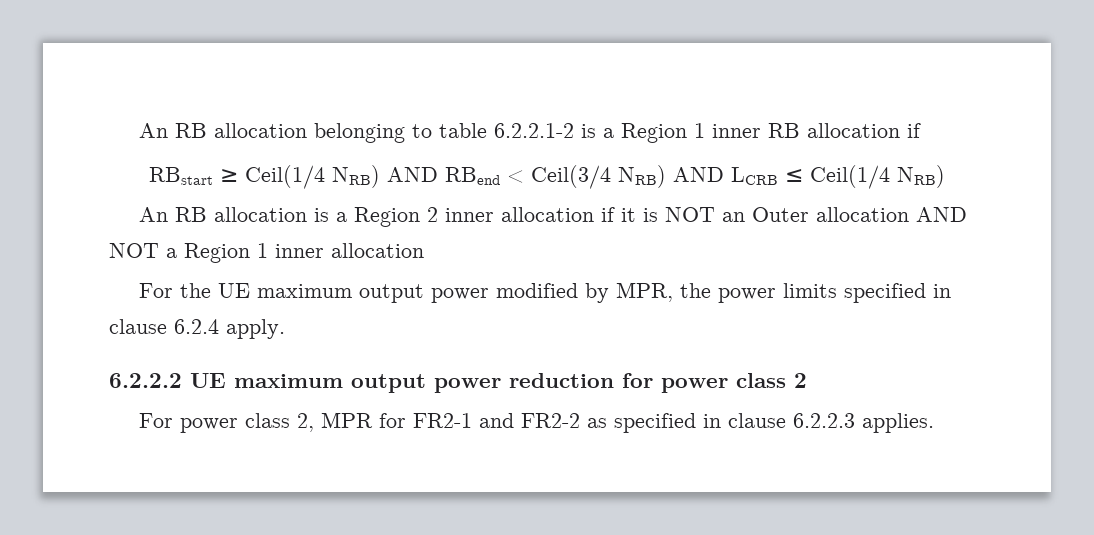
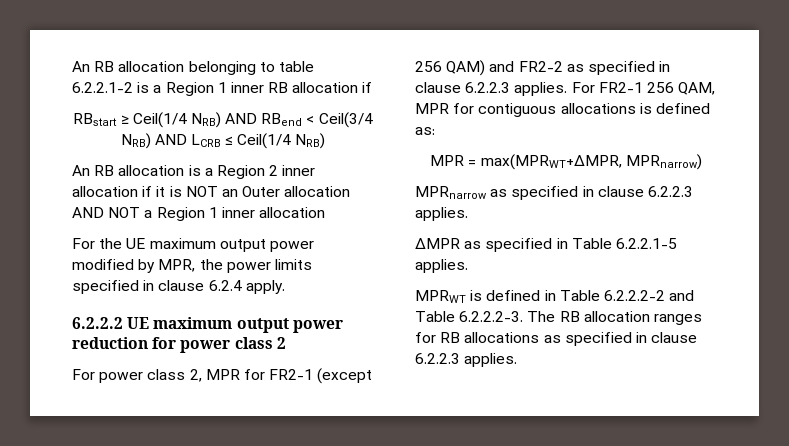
(473, 420) none -> [317,368,373,384] [415,60,486,76] (except 256 QAM)
(935, 423) none -> [571,82,716,95] [415,103,710,117] [415,127,435,135] [430,154,702,170] [415,186,693,200] [415,207,468,221] [415,238,677,252] [415,259,468,273] [415,290,695,303] [415,311,702,325] [415,332,698,346] [415,353,518,367] For FR2-1 256 QAM, MPR for contiguous allocations is defined as: // MPR = max(MPRWT+∆MPR, MPRnarrow) // MPRnarrow as specified in clause 6.2.2.3 applies. // ∆MPR as specified in Table 6.2.2.1-5 applies. // MPRWT is defined in Table 6.2.2.2-2 and Table 6.2.2.2-3. The RB allocation ranges for RB allocations as specified in clause 6.2.2.3 applies.

